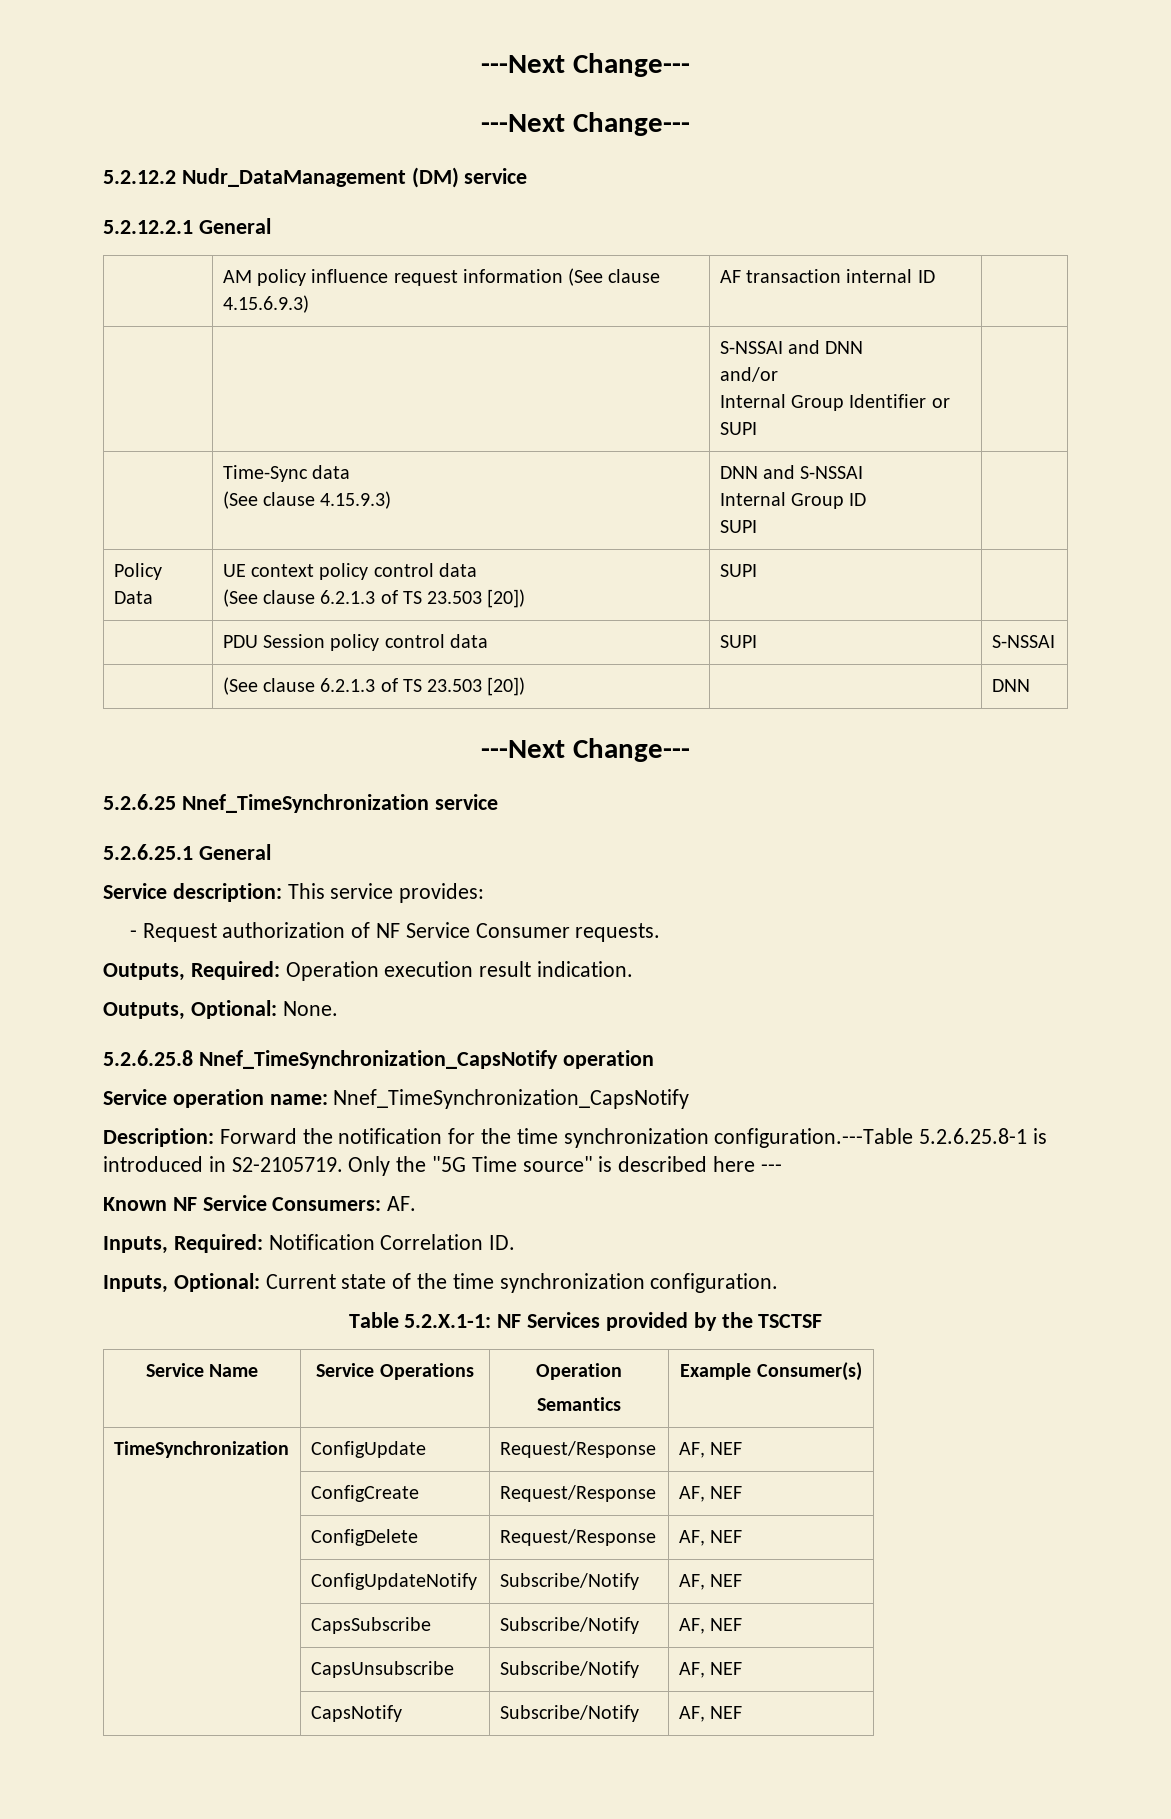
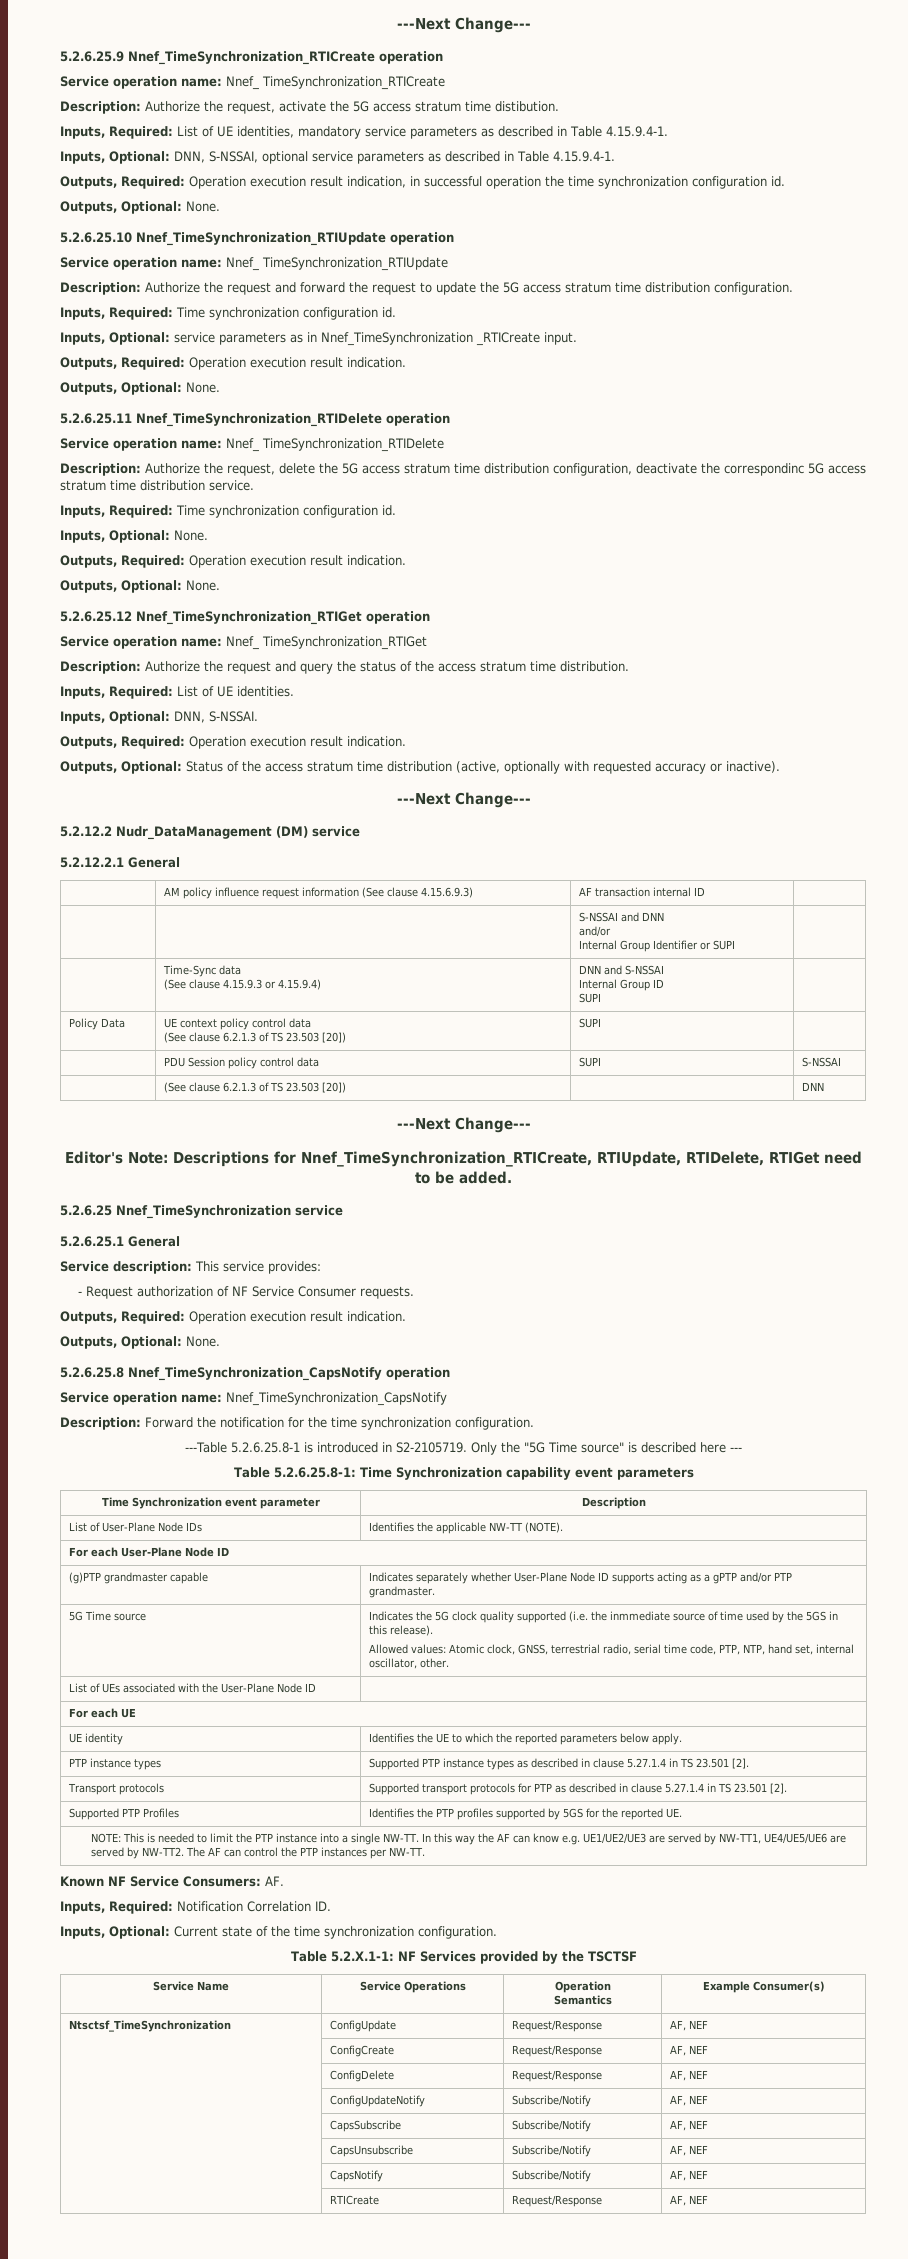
[481,53,690,77] ---Next Change--- -> [396,17,531,33] [60,51,443,65] [60,76,445,90] [60,101,559,114] [60,126,668,139] [60,151,615,164] [60,176,785,189] [60,201,220,214] [60,232,454,246] [60,257,448,271] [60,282,793,295] [60,307,396,320] [60,332,577,346] [60,357,406,370] [60,382,220,395] [60,413,450,427] [60,438,444,452] [60,463,866,476] [60,480,254,491] [60,505,396,518] [60,530,208,543] [60,555,406,568] [60,580,220,593] [60,611,430,625] [60,636,427,650] [60,661,629,674] [60,686,294,699] [60,711,258,724] [60,736,406,749] [60,761,780,774] ---Next Change--- // 5.2.6.25.9 Nnef_TimeSynchronization_RTICreate operation // Service operation name: Nnef_ TimeSynchronization_RTICreate // Description: Authorize the request, activate the 5G access stratum time distibution. // Inputs, Required: List of UE identities, mandatory service parameters as described in Table 4.15.9.4-1. // Inputs, Optional: DNN, S-NSSAI, optional service parameters as described in Table 4.15.9.4-1. // Outputs, Required: Operation execution result indication, in successful operation the time synchronization configuration id. // Outputs, Optional: None. // 5.2.6.25.10 Nnef_TimeSynchronization_RTIUpdate operation // Service operation name: Nnef_ TimeSynchronization_RTIUpdate // Description: Authorize the request and forward the request to update the 5G access stratum time distribution configuration. // Inputs, Required: Time synchronization configuration id. // Inputs, Optional: service parameters as in Nnef_TimeSynchronization _RTICreate input. // Outputs, Required: Operation execution result indication. // Outputs, Optional: None. // 5.2.6.25.11 Nnef_TimeSynchronization_RTIDelete operation // Service operation name: Nnef_ TimeSynchronization_RTIDelete // Description: Authorize the request, delete the 5G access stratum time distribution configuration, deactivate the correspondinc 5G access stratum time distribution service. // Inputs, Required: Time synchronization configuration id. // Inputs, Optional: None. // Outputs, Required: Operation execution result indication. // Outputs, Optional: None. // 5.2.6.25.12 Nnef_TimeSynchronization_RTIGet operation // Service operation name: Nnef_ TimeSynchronization_RTIGet // Description: Authorize the request and query the status of the access stratum time distribution. // Inputs, Required: List of UE identities. // Inputs, Optional: DNN, S-NSSAI. // Outputs, Required: Operation execution result indication. // Outputs, Optional: Status of the access stratum time distribution (active, optionally with requested accuracy or inactive).
[320,491,392,509] 4.15.9.3) -> [223,979,322,990] 4.15.9.3 or 4.15.9.4)
(690, 750) none -> [65,1151,862,1167] [415,1171,512,1184] // Editor's Note: Descriptions for Nnef_TimeSynchronization_RTICreate, RTIUpdate, RTIDelete, RTIGet need to be added.
[714,1128,914,1148] configuration.---Table -> [455,1417,534,1430] [184,1442,228,1453] configuration. // ---Table
(782, 1168) none -> [233,1467,694,1480] [101,1497,320,1509] [581,1497,646,1509] [69,1522,203,1532] [369,1522,564,1534] [69,1547,230,1557] [69,1572,209,1584] [369,1572,793,1584] [369,1586,436,1598] [69,1611,147,1621] [369,1611,839,1623] [369,1625,434,1636] [369,1644,855,1655] [369,1658,450,1669] [69,1683,317,1693] [69,1708,137,1718] [69,1733,124,1745] [369,1733,683,1745] [69,1758,162,1770] [369,1758,750,1770] [68,1783,165,1795] [369,1783,788,1795] [69,1808,180,1820] [369,1808,683,1820] [91,1833,847,1845] [91,1847,426,1859] // Table 5.2.6.25.8-1: Time Synchronization capability event parameters // Time Synchronization event parameter | Description // List of User-Plane Node IDs | Identifies the applicable NW-TT (NOTE). // For each User-Plane Node ID // (g)PTP grandmaster capable | Indicates separately whether User-Plane Node ID supports acting as a gPTP and/or PTP grandmaster. // 5G Time source | Indicates the 5G clock quality supported (i.e. the inmmediate source of time used by the 5GS in this release). // Allowed values: Atomic clock, GNSS, terrestrial radio, serial time code, PTP, NTP, hand set, internal oscillator, other. // List of UEs associated with the User-Plane Node ID | // For each UE // UE identity | Identifies the UE to which the reported parameters below apply. // PTP instance types | Supported PTP instance types as described in clause 5.27.1.4 in TS 23.501 [2]. // Transport protocols | Supported transport protocols for PTP as described in clause 5.27.1.4 in TS 23.501 [2]. // Supported PTP Profiles | Identifies the PTP profiles supported by 5GS for the reported UE. // NOTE: This is needed to limit the PTP instance into a single NW-TT. In this way the AF can know e.g. UE1/UE2/UE3 are served by NW-TT1, UE4/UE5/UE6 are served by NW-TT2. The AF can control the PTP instances per NW-TT.
[113,1441,289,1458] TimeSynchronization -> [69,2020,232,2032] Ntsctsf_TimeSynchronization
(743, 1712) none -> [330,2195,380,2205] [512,2195,603,2207] [670,2195,709,2206] // | RTICreate | Request/Response | AF, NEF

